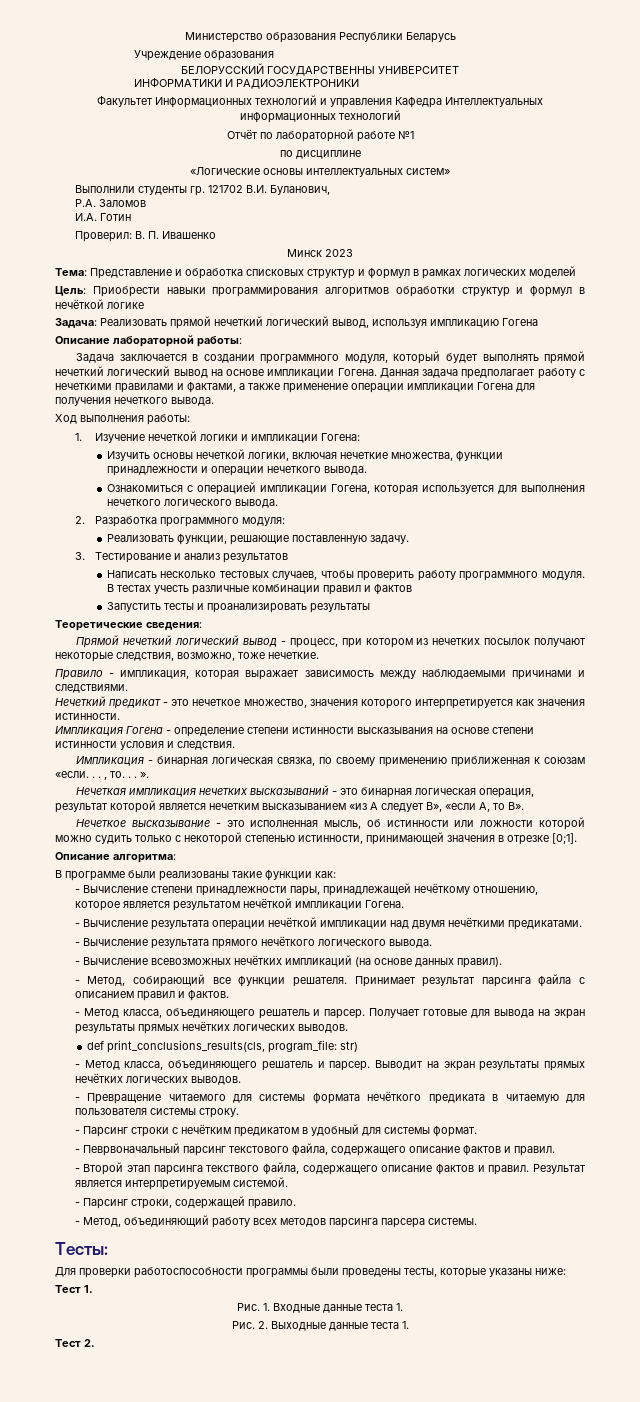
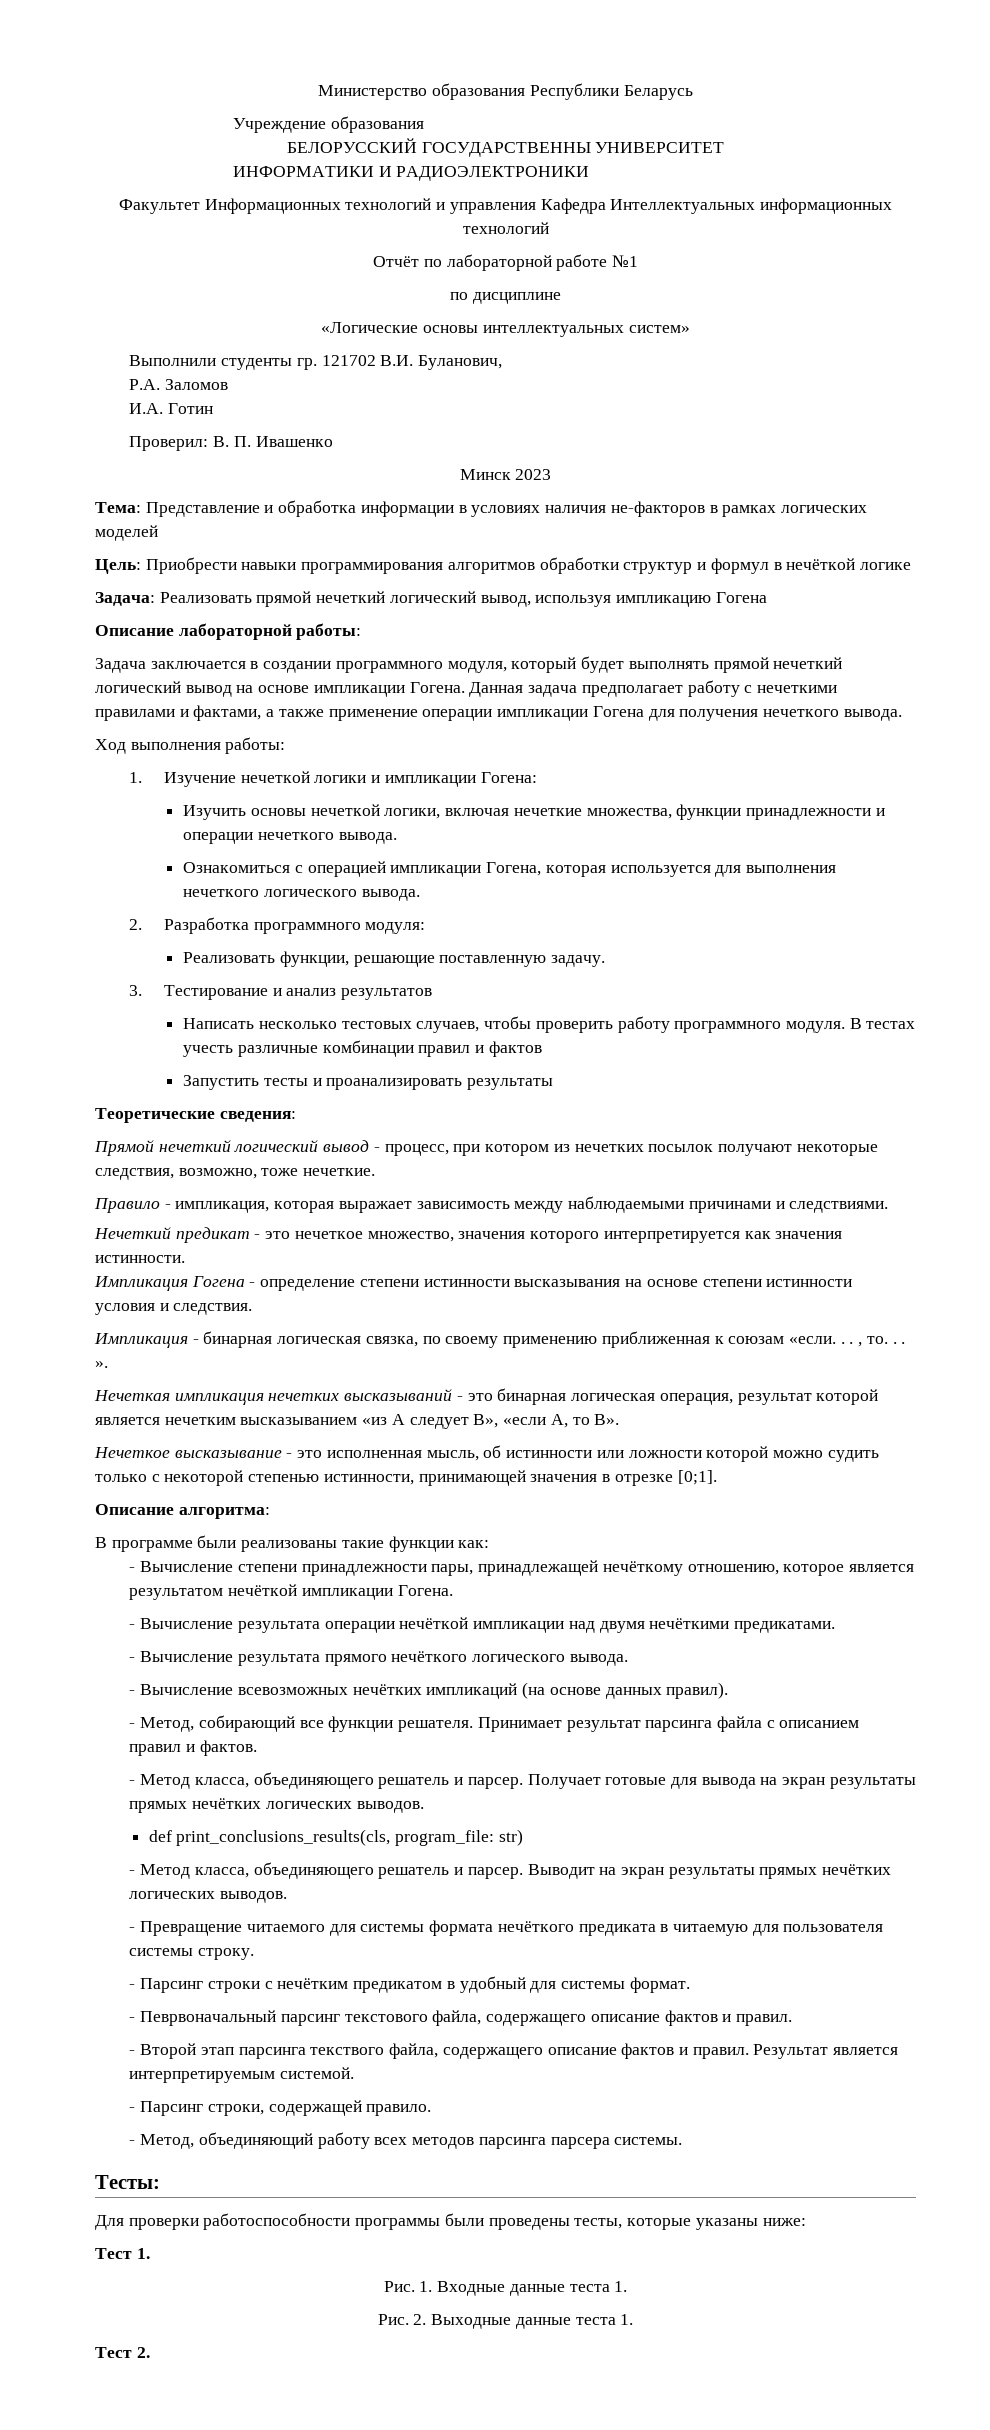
[246,268,410,279] списковых структур и формул -> [360,501,705,517] информации в условиях наличия не-факторов

